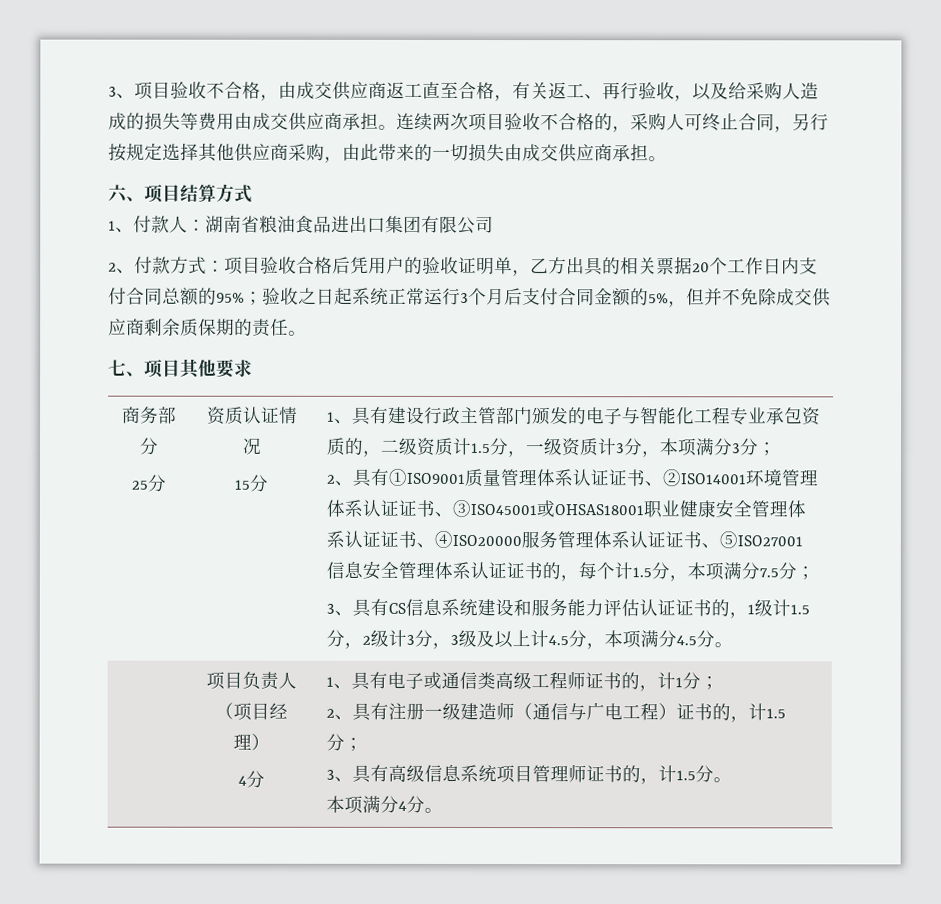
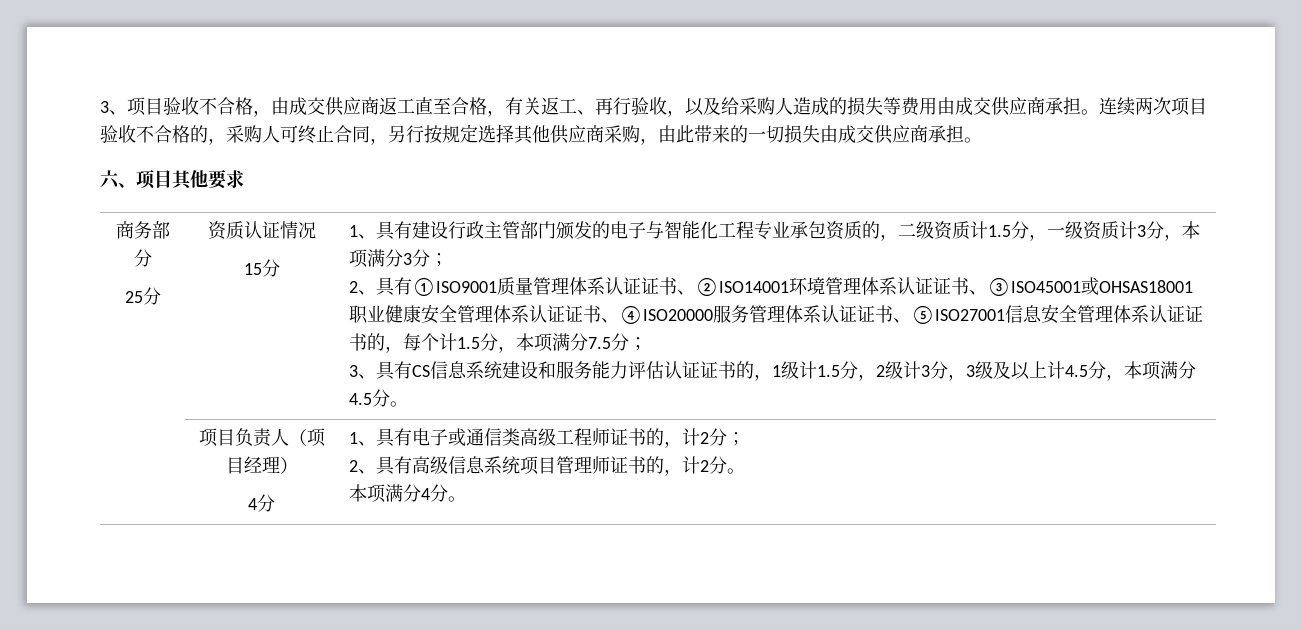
[180,183,253,203] [108,215,494,235] [108,256,818,277] [108,287,831,308] [108,318,307,337] [108,359,181,378] 结算方式 // 1、付款人：湖南省粮油食品进出口集团有限公司 // 2、付款方式：项目验收合格后凭用户的验收证明单，乙方出具的相关票据20个工作日内支付合同总额的95%；验收之日起系统正常运行3个月后支付合同金额的5%，但并不免除成交供应商剩余质保期的责任。 // 七、项目 -> (172, 179) none
[674,672,719,690] [325,702,786,723] [325,733,363,751] [325,769,335,780] 1分； // 2、具有注册一级建造师（通信与广电工程）证书的，计1.5分； // 3 -> [700,428,746,446] [349,460,359,472] 2分； // 2
[675,770,696,781] 1.5 -> [700,460,710,472] 2

